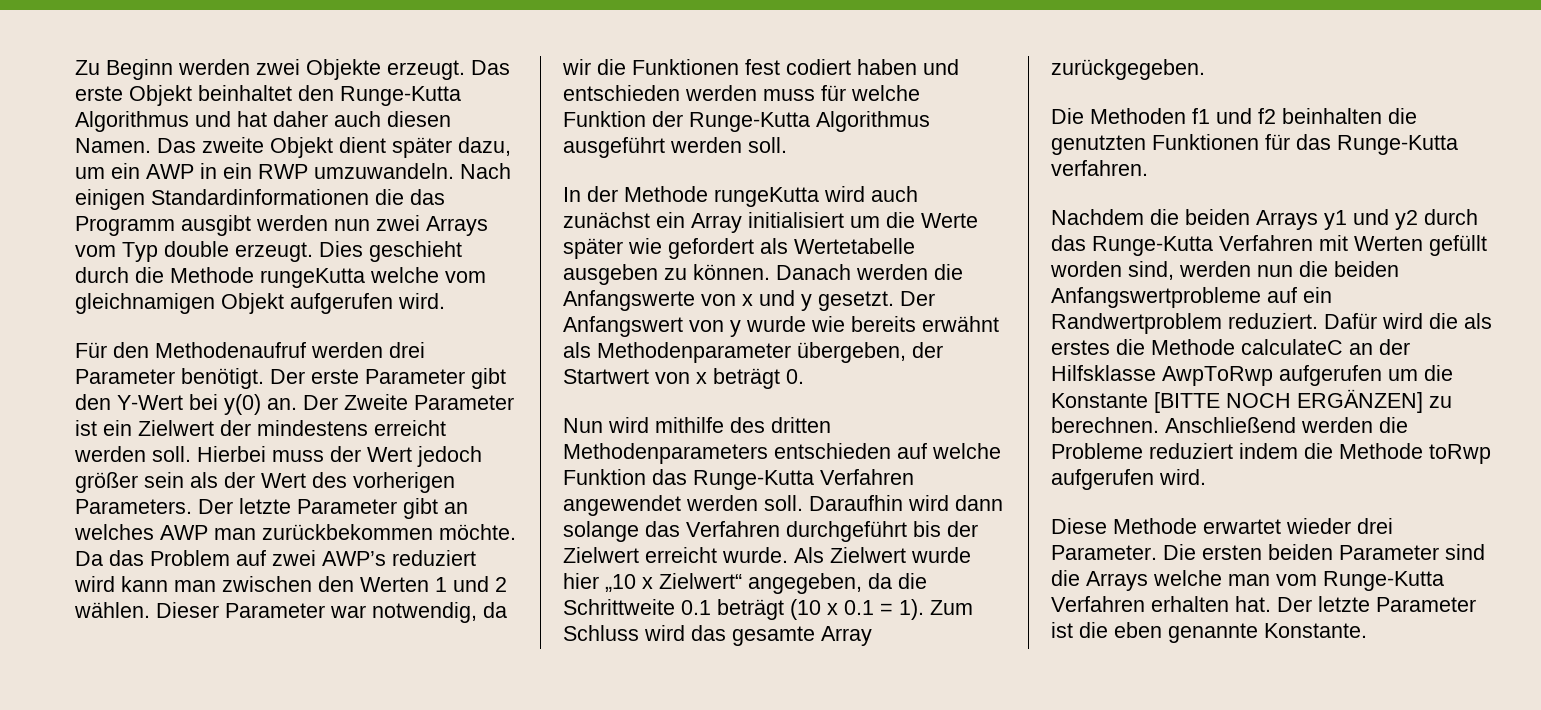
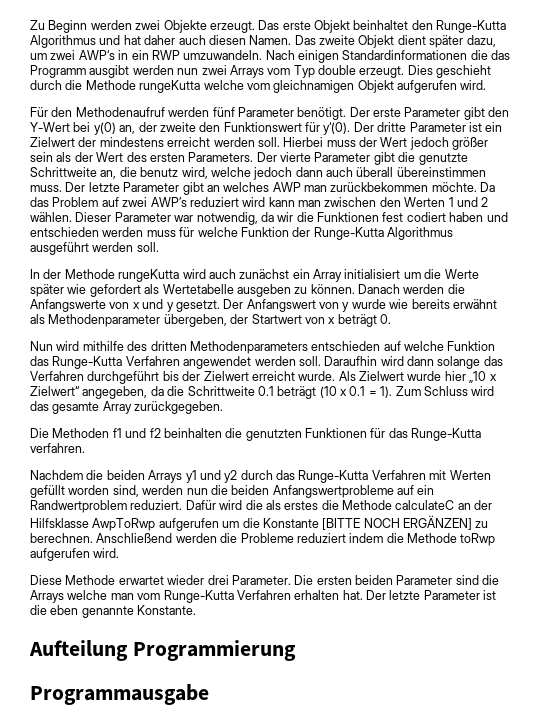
[111,163,194,179] ein AWP -> [50,50,115,60] zwei AWP‘s
[389,342,425,358] drei -> [212,107,235,117] fünf
[267,394,408,410] an. Der Zweite -> [119,122,407,135] an, der zweite den Funktionswert für y‘(0). Der dritte
[353,472,455,493] vorherigen -> [149,153,185,162] ersten
(233, 506) none -> [280,152,468,165] [30,167,486,180] [30,182,86,192] vierte Parameter gibt die genutzte Schrittweite an, die benutz wird, welche jedoch dann auch überall übereinstimmen muss. Der
(1367, 630) none -> [29,640,296,661] [30,684,209,705] // Aufteilung Programmierung // Programmausgabe

